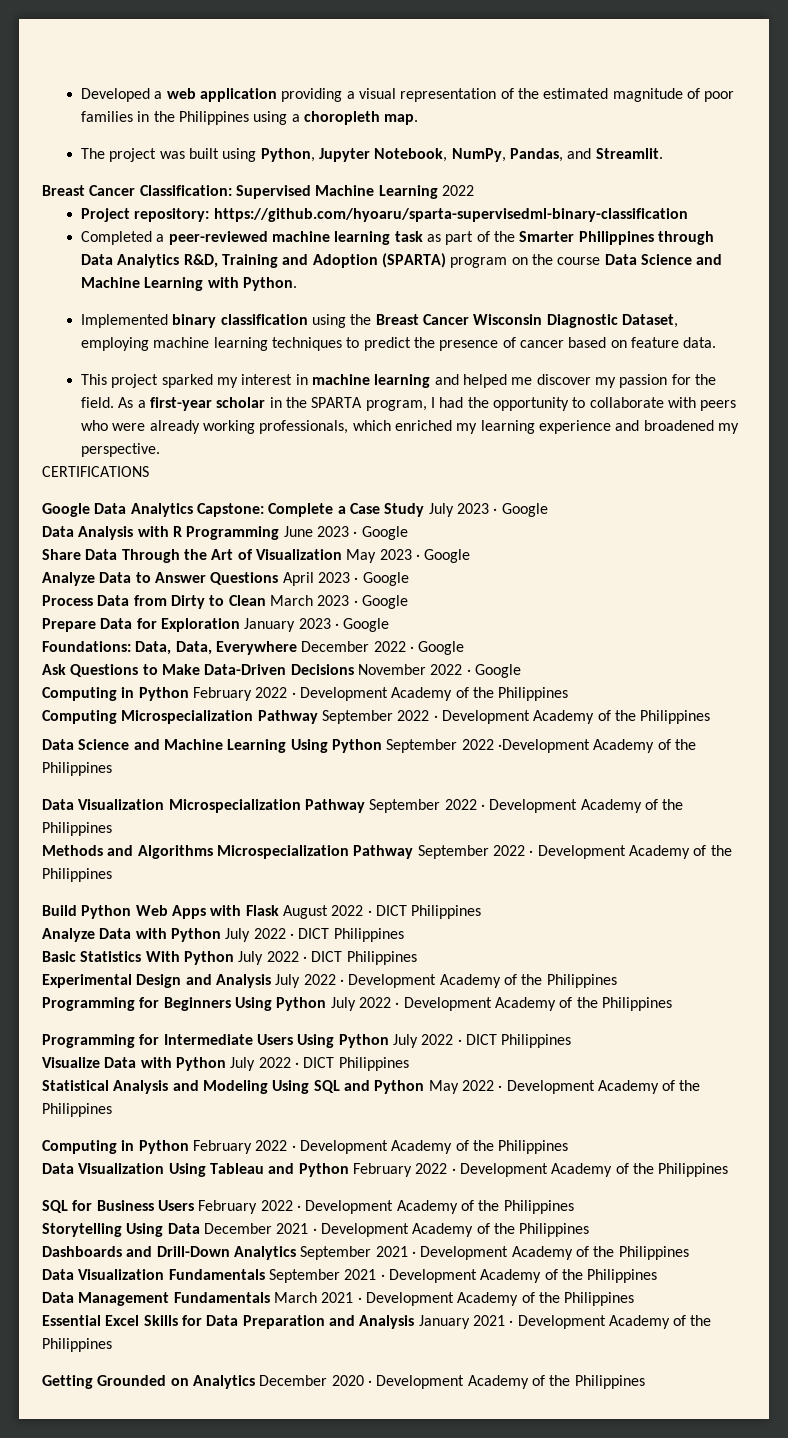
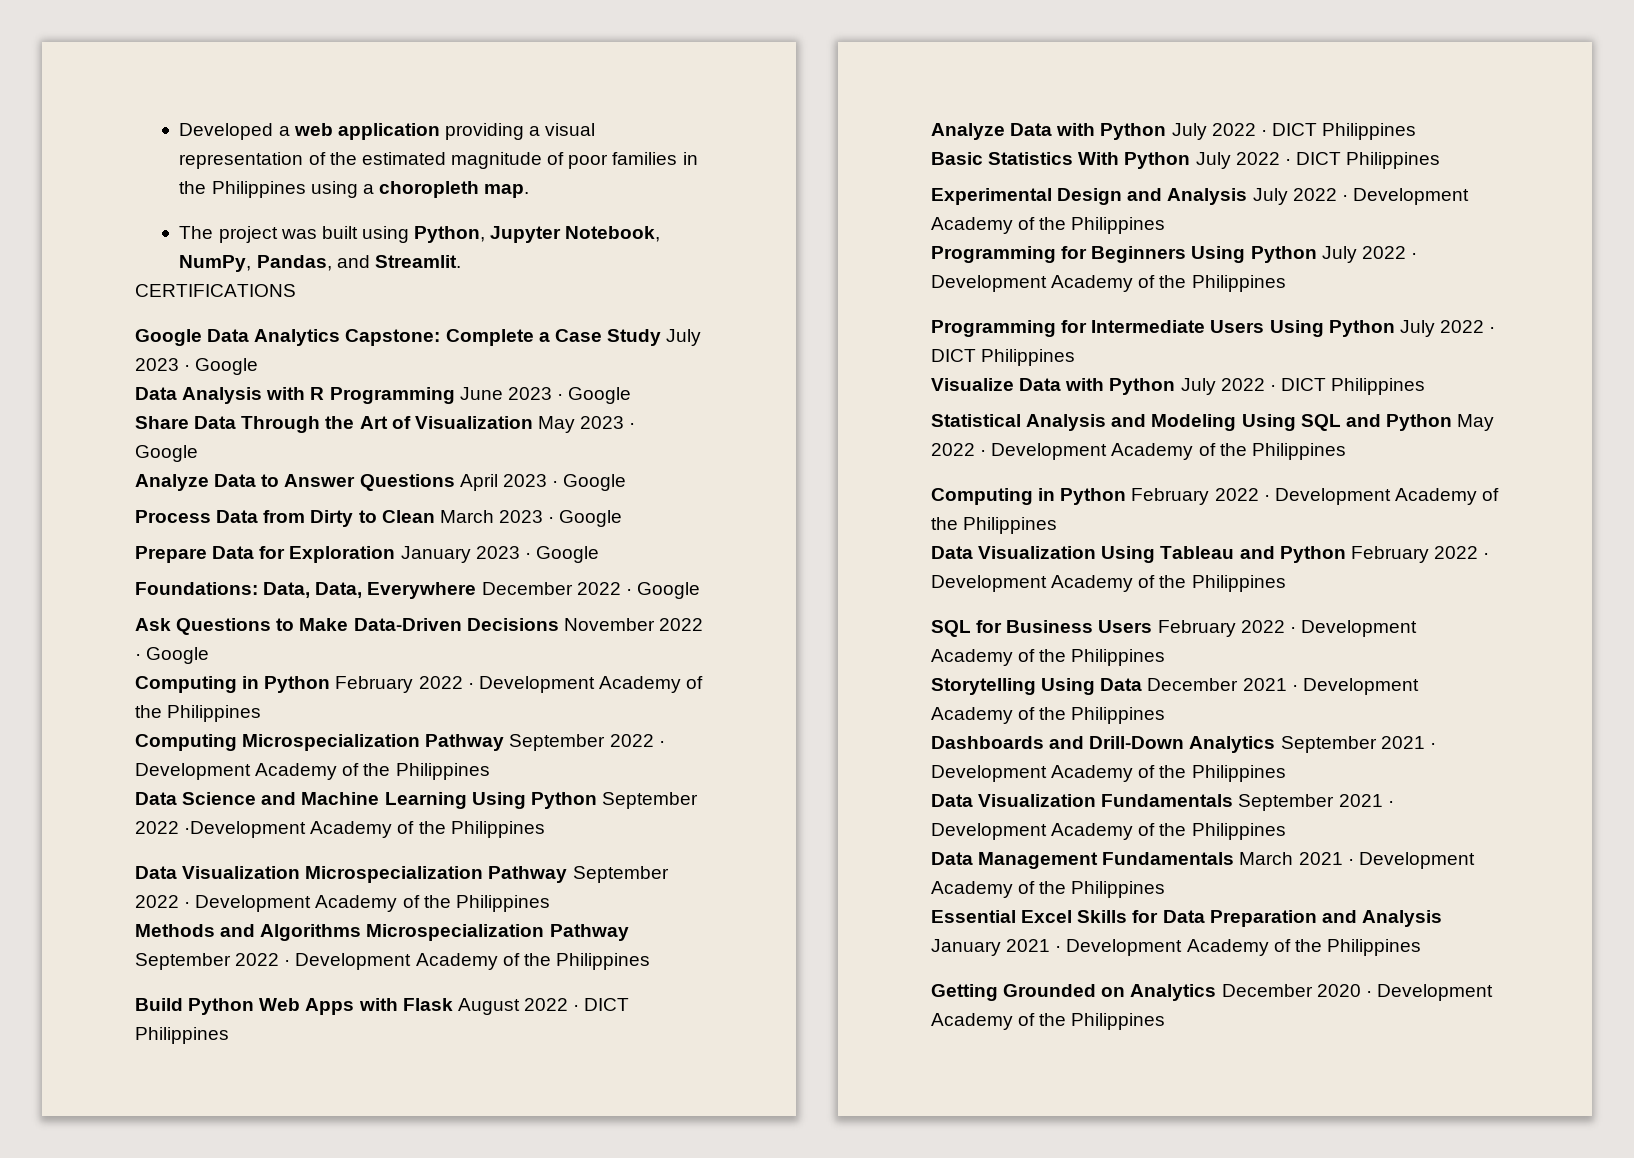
[42,185,474,199] [81,208,688,222] [81,231,715,245] [81,253,723,268] [81,277,298,291] [81,314,679,328] [81,337,717,351] [81,374,716,388] [81,397,737,411] [81,420,740,434] [81,443,161,457] // Breast Cancer Classification: Supervised Machine Learning 2022 // Project repository: https://github.com/hyoaru/sparta-supervisedml-binary-classification // Completed a peer-reviewed machine learning task as part of the Smarter Philippines through Data Analytics R&D, Training and Adoption (SPARTA) program on the course Data Science and Machine Learning with Python. // Implemented binary classification using the Breast Cancer Wisconsin Diagnostic Dataset, employing machine learning techniques to predict the presence of cancer based on feature data. // This project sparked my interest in machine learning and helped me discover my passion for the field. As a first-year scholar in the SPARTA program, I had the opportunity to collaborate with peers who were already working professionals, which enriched my learning experience and broadened my perspective. -> (461, 261) none

